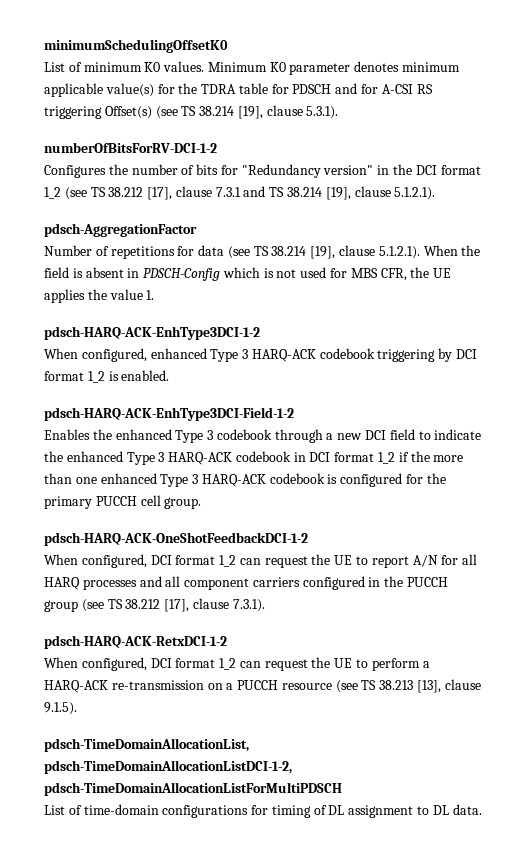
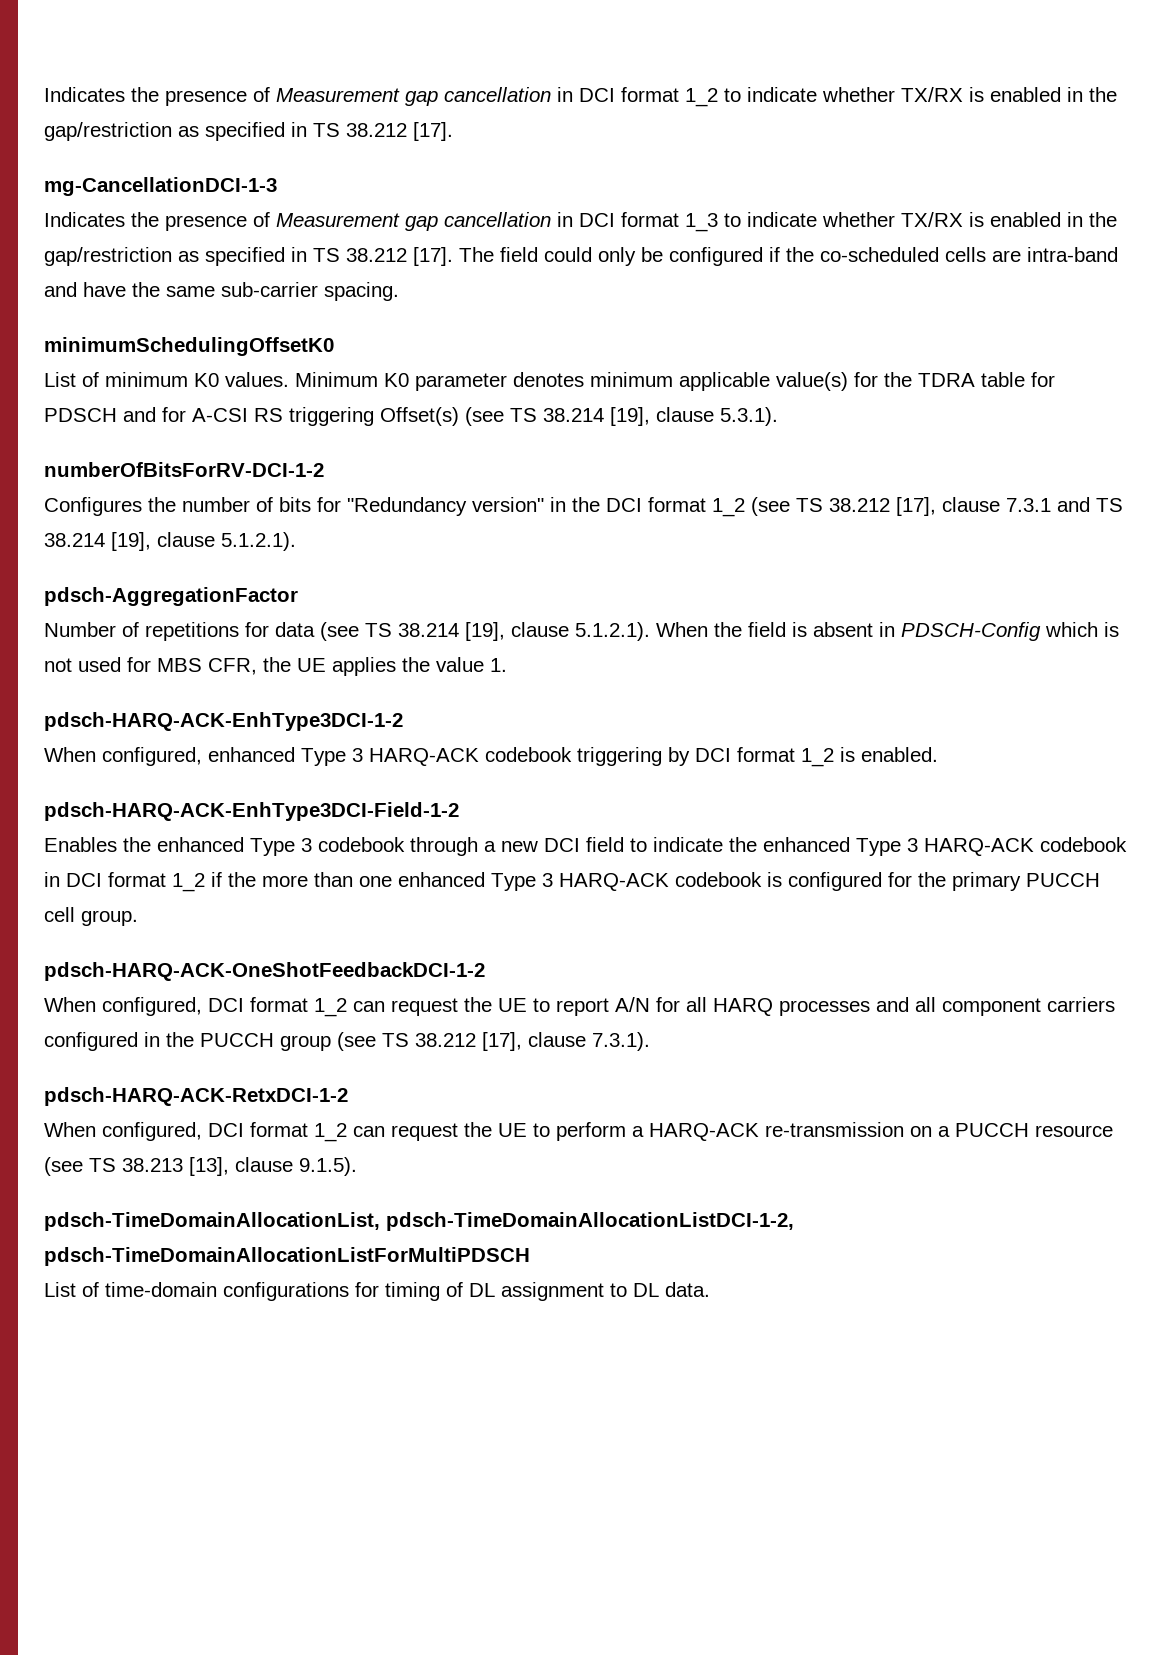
(44, 46) none -> [44,87,1117,107] [44,122,453,141] [44,177,277,196] [44,212,1117,232] [44,247,1118,266] [44,282,399,301] Indicates the presence of Measurement gap cancellation in DCI format 1_2 to indicate whether TX/RX is enabled in the gap/restriction as specified in TS 38.212 [17]. // mg-CancellationDCI-1-3 // Indicates the presence of Measurement gap cancellation in DCI format 1_3 to indicate whether TX/RX is enabled in the gap/restriction as specified in TS 38.212 [17]. The field could only be configured if the co-scheduled cells are intra-band and have the same sub-carrier spacing. //

